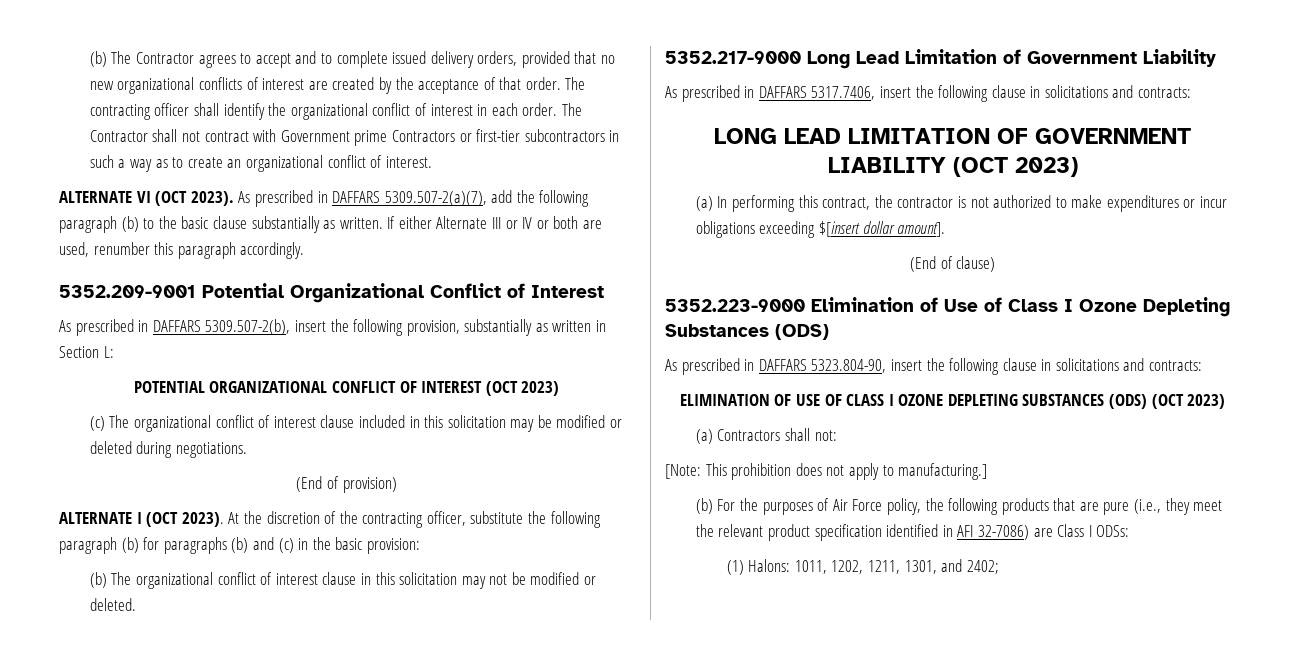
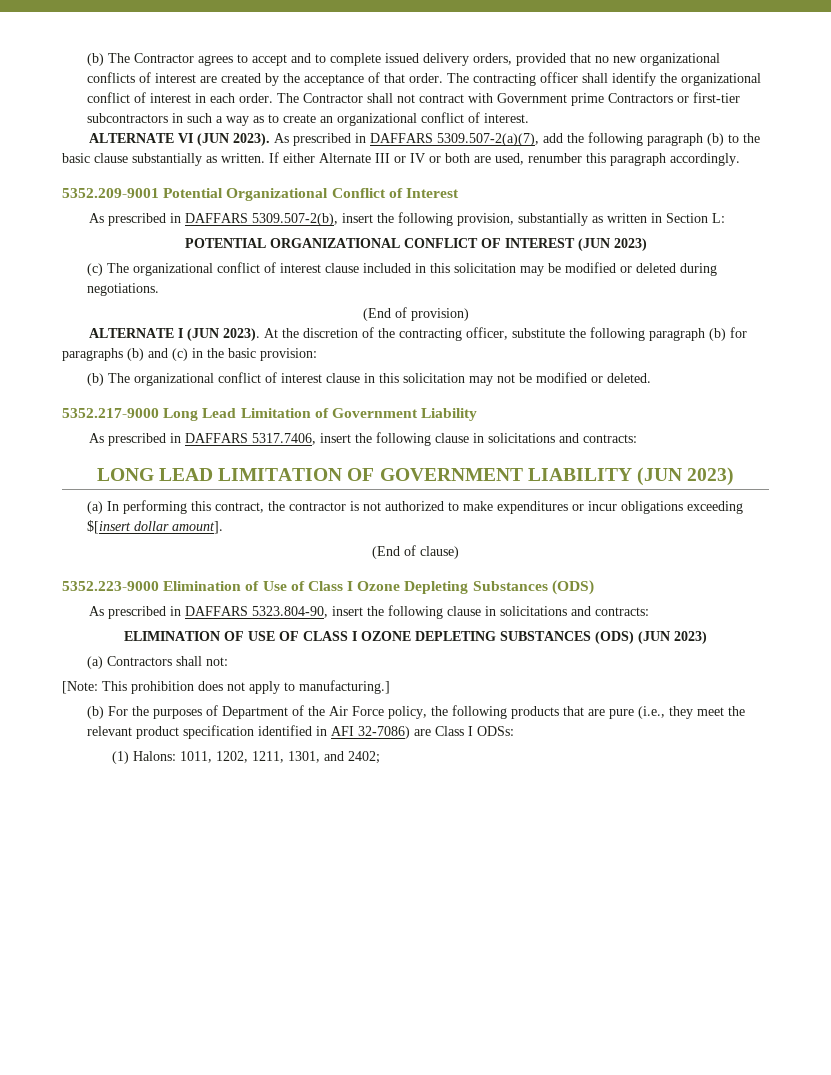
[155,191,188,206] (OCT -> [197,133,230,146] (JUN
[485,381,518,396] (OCT -> [577,238,610,251] (JUN
[146,512,179,527] (OCT -> [187,328,220,341] (JUN
[952,157,1008,177] (OCT -> [637,467,683,486] (JUN
[1151,394,1184,409] (OCT -> [638,631,670,644] (JUN
(830, 504) none -> [221,705,325,719] Department of the

